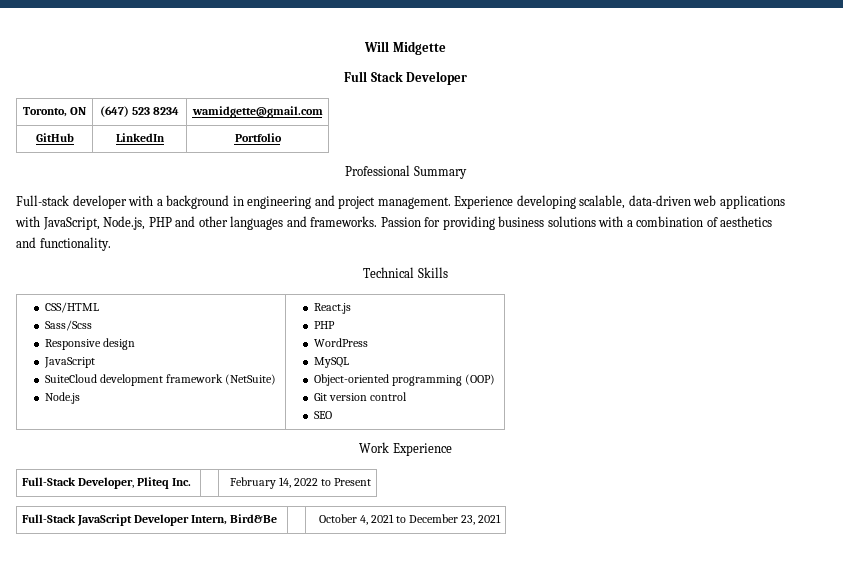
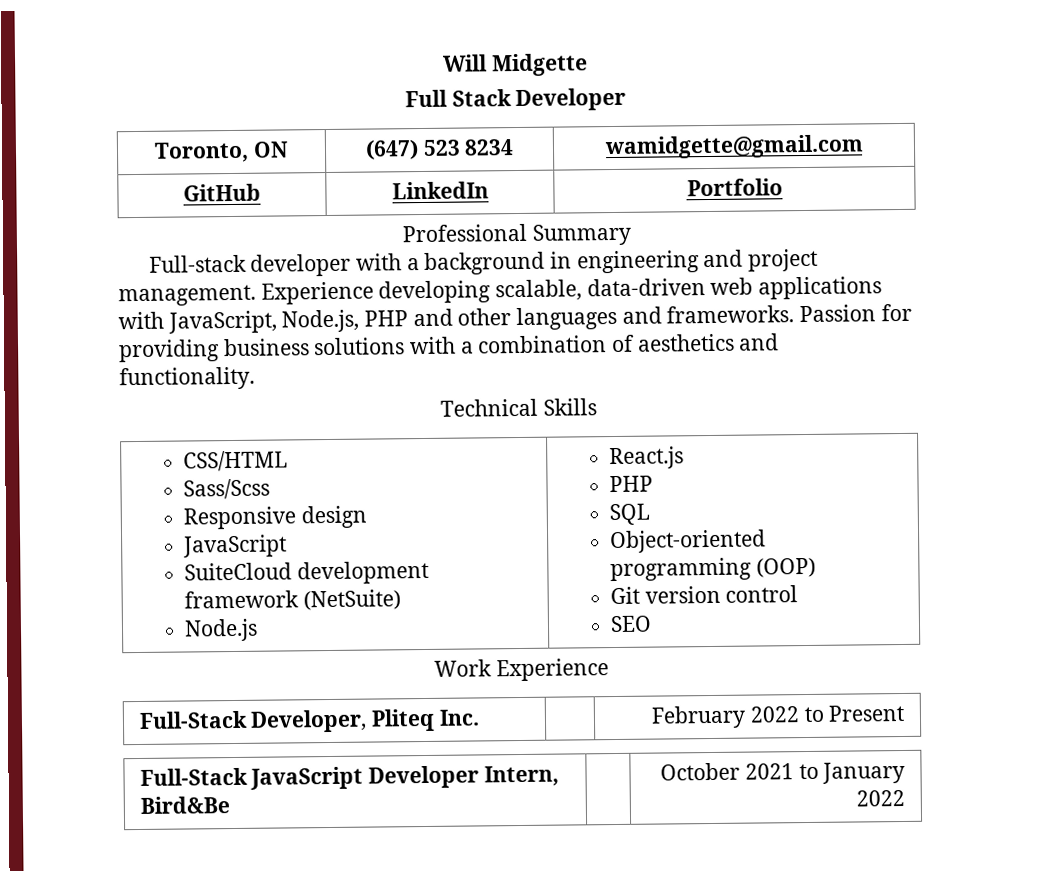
[313,338,368,347] [313,357,349,368] WordPress // MySQL -> [608,503,650,526] SQL
[278,477,291,488] 14, -> (747, 717) none
[359,515,368,525] 4, -> (741, 771) none
[408,514,502,525] December 23, 2021 -> [822,761,906,784] [856,789,906,807] January 2022

